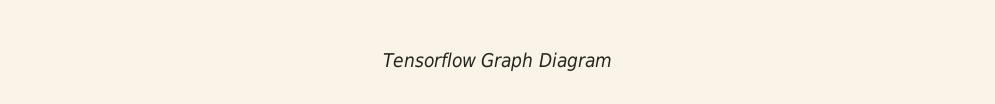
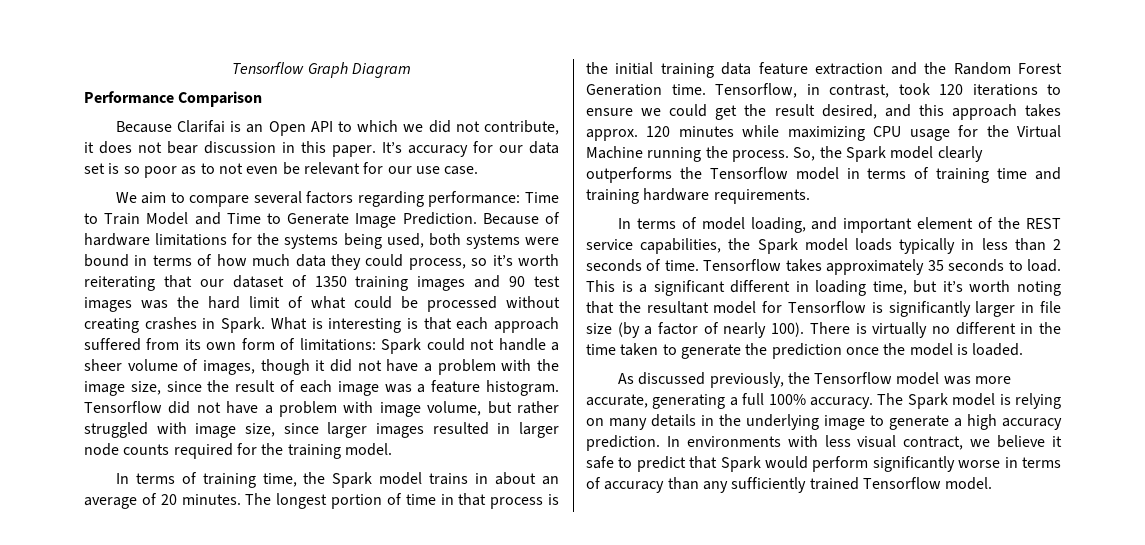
(612, 61) none -> [84,91,263,107] [115,120,559,136] [84,141,559,157] [84,162,479,178] [115,191,559,207] [84,212,560,228] [84,233,559,249] [84,254,559,270] [84,275,560,291] [84,296,560,312] [84,317,559,333] [84,338,559,354] [84,359,559,375] [84,380,559,396] [84,401,559,417] [84,422,559,438] [84,443,392,459] [115,472,560,488] [84,493,559,509] [586,62,1062,78] [586,83,1061,98] [586,104,1061,120] [586,125,1061,141] [586,146,983,162] [586,167,1061,183] [586,188,810,204] [617,217,1061,233] [586,238,1061,254] [586,259,1061,275] [586,280,1061,296] [586,301,1061,317] [586,322,1061,338] [586,343,1024,359] [617,372,1012,388] [586,393,1061,409] [586,414,1062,430] [586,435,1062,451] [586,456,1061,472] [586,477,993,493] // Performance Comparison // Because Clarifai is an Open API to which we did not contribute, it does not bear discussion in this paper. It’s accuracy for our data set is so poor as to not even be relevant for our use case. // We aim to compare several factors regarding performance: Time to Train Model and Time to Generate Image Prediction. Because of hardware limitations for the systems being used, both systems were bound in terms of how much data they could process, so it’s worth reiterating that our dataset of 1350 training images and 90 test images was the hard limit of what could be processed without creating crashes in Spark. What is interesting is that each approach suffered from its own form of limitations: Spark could not handle a sheer volume of images, though it did not have a problem with the image size, since the result of each image was a feature histogram. Tensorflow did not have a problem with image volume, but rather struggled with image size, since larger images resulted in larger node counts required for the training model. // In terms of training time, the Spark model trains in about an average of 20 minutes. The longest portion of time in that process is the initial training data feature extraction and the Random Forest Generation time. Tensorflow, in contrast, took 120 iterations to ensure we could get the result desired, and this approach takes approx. 120 minutes while maximizing CPU usage for the Virtual Machine running the process. So, the Spark model clearly outperforms the Tensorflow model in terms of training time and training hardware requirements. // In terms of model loading, and important element of the REST service capabilities, the Spark model loads typically in less than 2 seconds of time. Tensorflow takes approximately 35 seconds to load. This is a significant different in loading time, but it’s worth noting that the resultant model for Tensorflow is significantly larger in file size (by a factor of nearly 100). There is virtually no different in the time taken to generate the prediction once the model is loaded. // As discussed previously, the Tensorflow model was more accurate, generating a full 100% accuracy. The Spark model is relying on many details in the underlying image to generate a high accuracy prediction. In environments with less visual contract, we believe it safe to predict that Spark would perform significantly worse in terms of accuracy than any sufficiently trained Tensorflow model.

